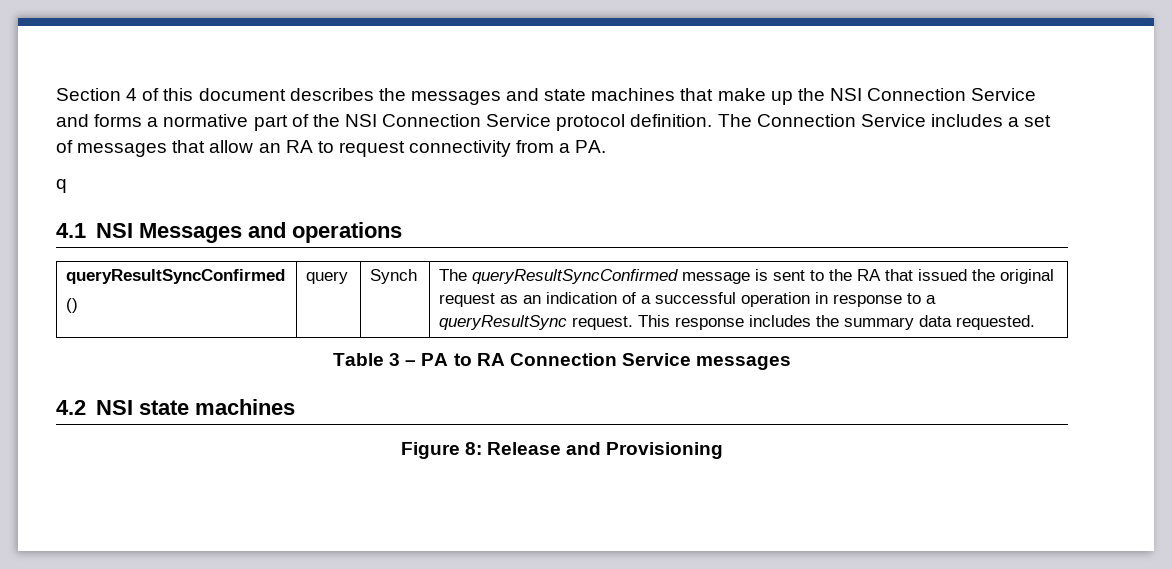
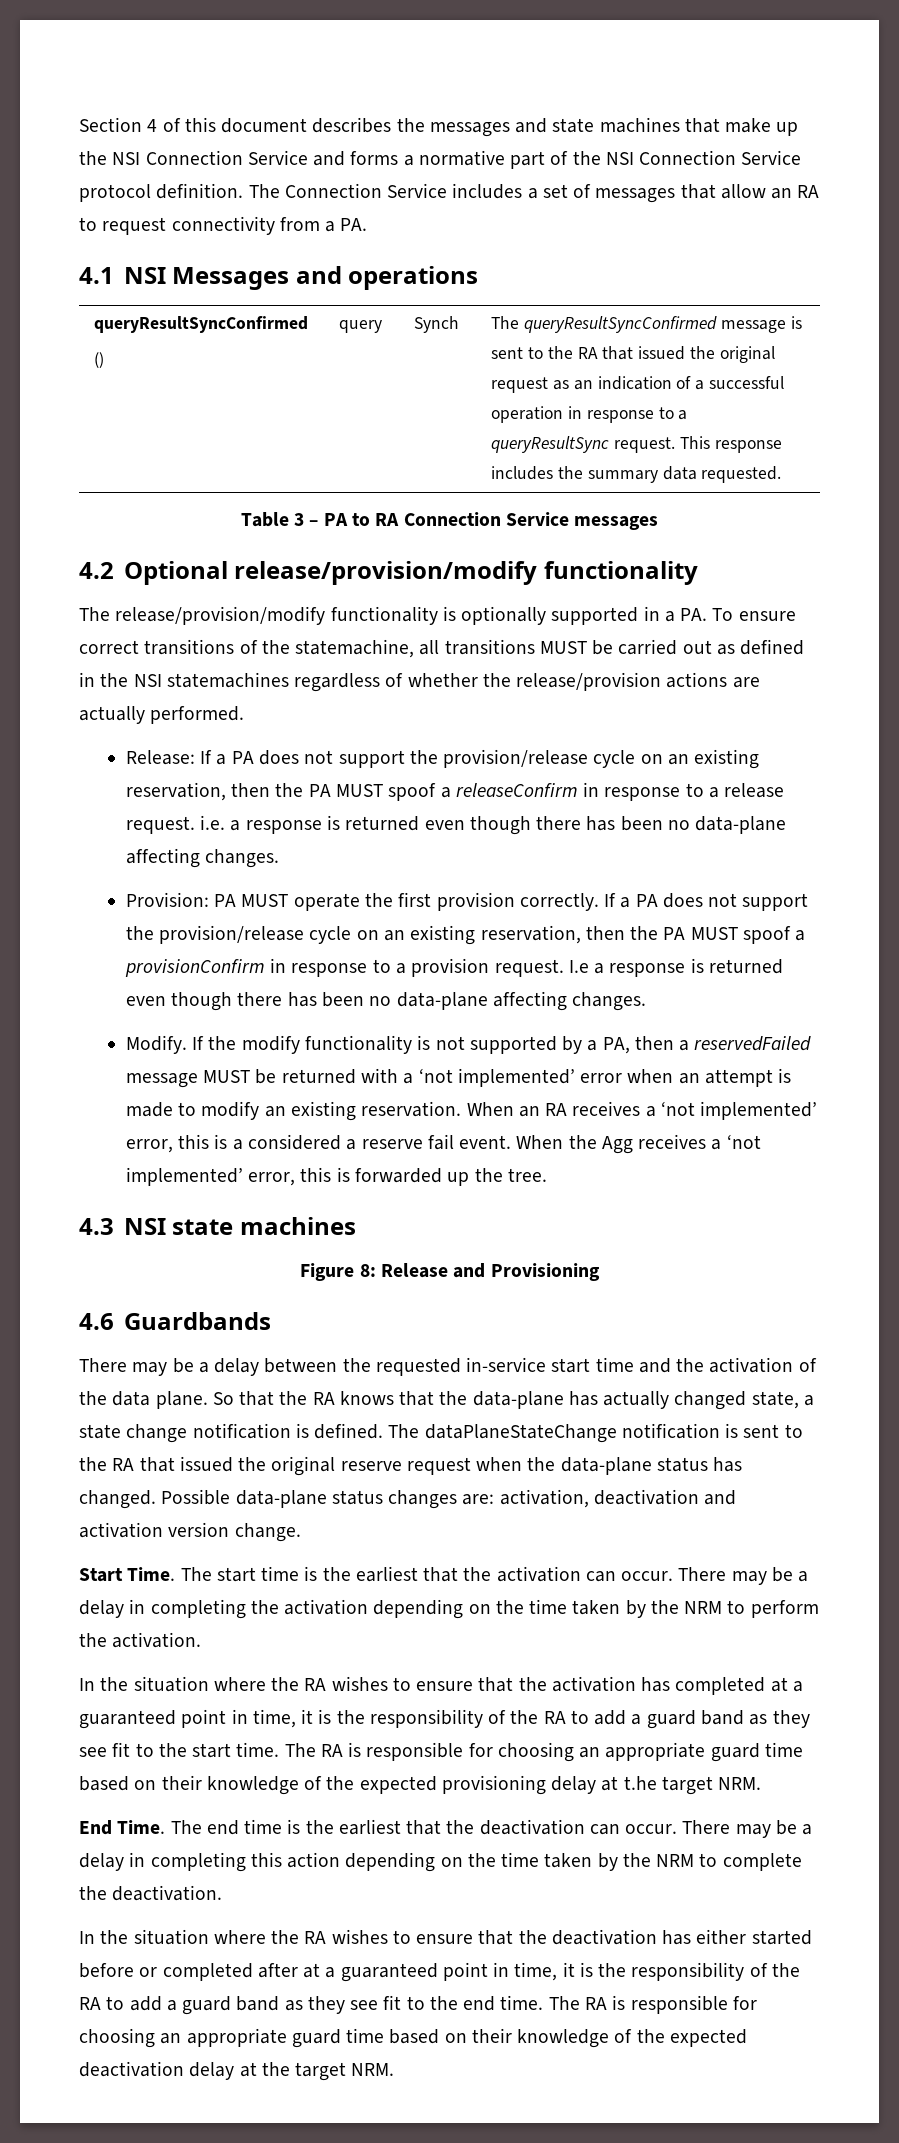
[56,179,67,193] // q -> (368, 224) none
(86, 407) none -> [123,561,698,585] [79,606,796,625] [79,639,805,658] [79,672,760,692] [79,706,245,724] [125,749,760,769] [125,782,785,801] [125,815,787,835] [125,848,280,868] [125,892,809,911] [125,925,806,945] [124,958,783,977] [125,991,647,1011] [125,1035,812,1054] [125,1068,792,1088] [125,1101,818,1121] [125,1134,761,1154] [125,1167,547,1186] [79,1218,114,1235] Optional release/provision/modify functionality // The release/provision/modify functionality is optionally supported in a PA. To ensure correct transitions of the statemachine, all transitions MUST be carried out as defined in the NSI statemachines regardless of whether the release/provision actions are actually performed. // Release: If a PA does not support the provision/release cycle on an existing reservation, then the PA MUST spoof a releaseConfirm in response to a release request. i.e. a response is returned even though there has been no data-plane affecting changes. // Provision: PA MUST operate the first provision correctly. If a PA does not support the provision/release cycle on an existing reservation, then the PA MUST spoof a provisionConfirm in response to a provision request. I.e a response is returned even though there has been no data-plane affecting changes. // Modify. If the modify functionality is not supported by a PA, then a reservedFailed message MUST be returned with a ‘not implemented’ error when an attempt is made to modify an existing reservation. When an RA receives a ‘not implemented’ error, this is a considered a reserve fail event. When the Agg receives a ‘not implemented’ error, this is forwarded up the tree. // 4.3
(724, 450) none -> [79,1312,271,1330] [79,1357,817,1376] [79,1391,814,1410] [79,1423,803,1443] [79,1456,743,1476] [79,1489,737,1509] [79,1522,301,1542] [79,1566,809,1585] [79,1599,819,1619] [79,1632,202,1648] [79,1676,803,1695] [79,1709,810,1729] [79,1742,803,1762] [79,1775,762,1795] [79,1819,813,1838] [79,1852,802,1872] [79,1885,223,1901] [79,1929,812,1945] [79,1962,800,1982] [79,1995,757,2015] [79,2028,747,2048] [79,2061,395,2081] // 4.6 Guardbands // There may be a delay between the requested in-service start time and the activation of the data plane. So that the RA knows that the data-plane has actually changed state, a state change notification is defined. The dataPlaneStateChange notification is sent to the RA that issued the original reserve request when the data-plane status has changed. Possible data-plane status changes are: activation, deactivation and activation version change. // Start Time. The start time is the earliest that the activation can occur. There may be a delay in completing the activation depending on the time taken by the NRM to perform the activation. // In the situation where the RA wishes to ensure that the activation has completed at a guaranteed point in time, it is the responsibility of the RA to add a guard band as they see fit to the start time. The RA is responsible for choosing an appropriate guard time based on their knowledge of the expected provisioning delay at t.he target NRM. // End Time. The end time is the earliest that the deactivation can occur. There may be a delay in completing this action depending on the time taken by the NRM to complete the deactivation. // In the situation where the RA wishes to ensure that the deactivation has either started before or completed after at a guaranteed point in time, it is the responsibility of the RA to add a guard band as they see fit to the end time. The RA is responsible for choosing an appropriate guard time based on their knowledge of the expected deactivation delay at the target NRM.

